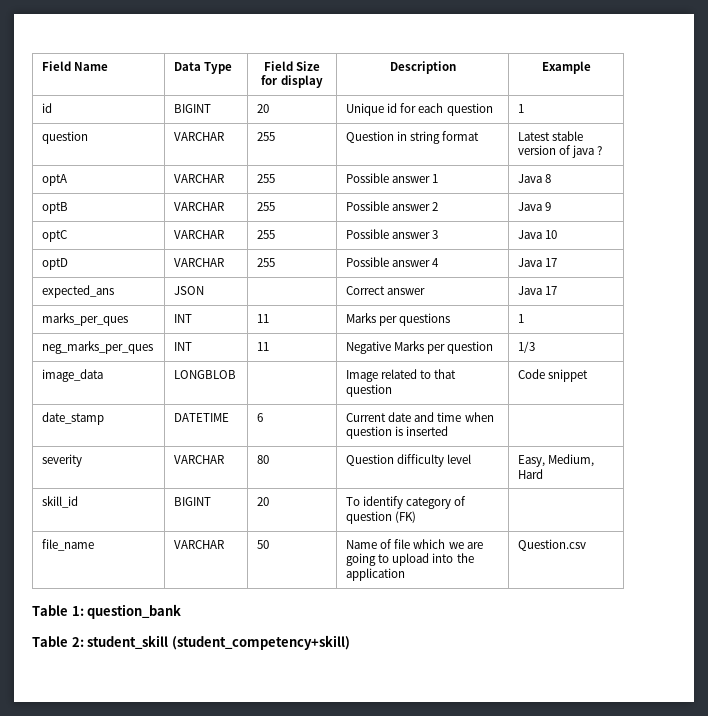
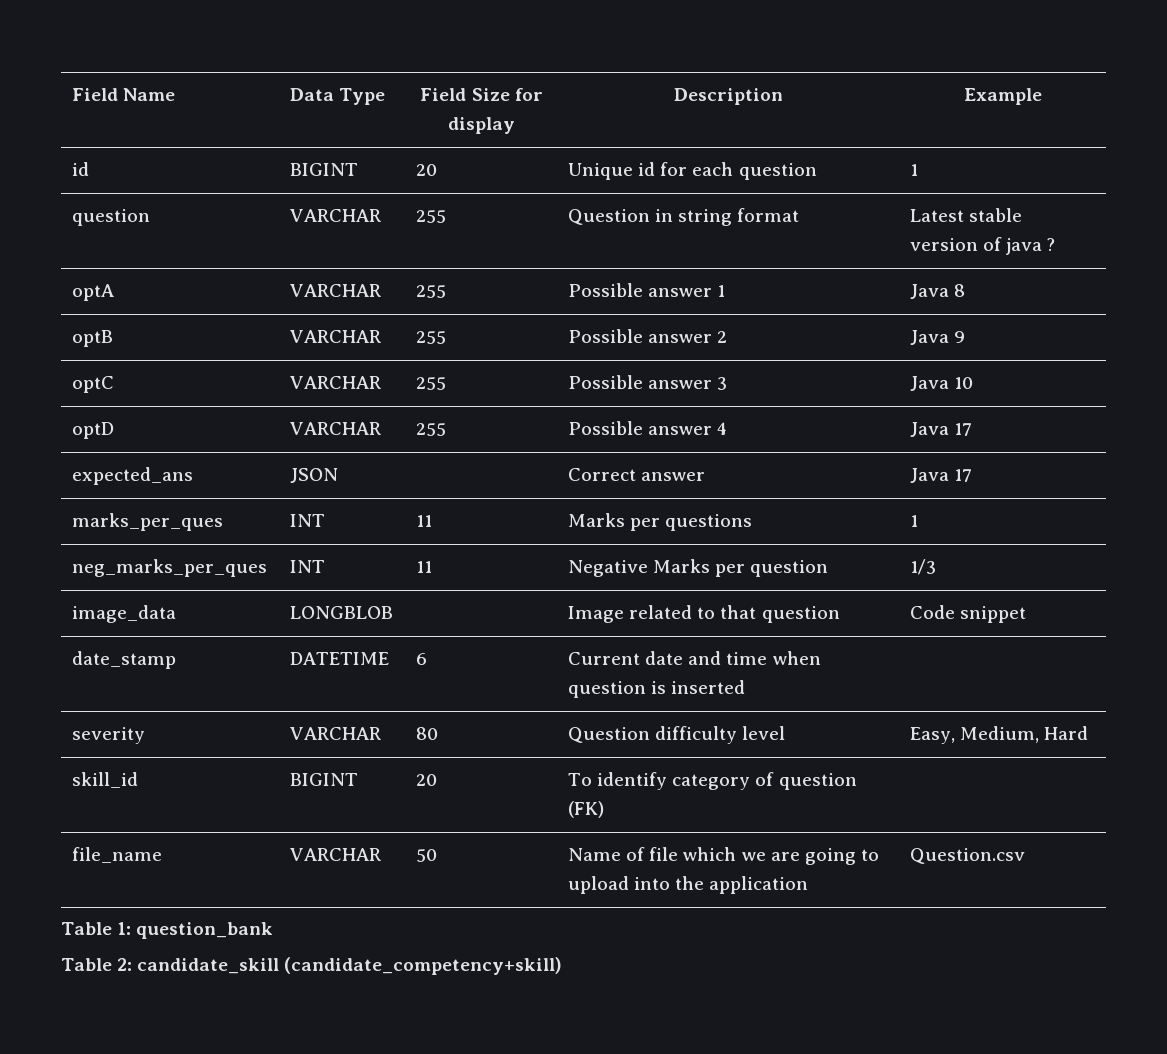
[87,635,350,650] student_skill (student_competency+skill) -> [137,957,563,975] candidate_skill (candidate_competency+skill)

